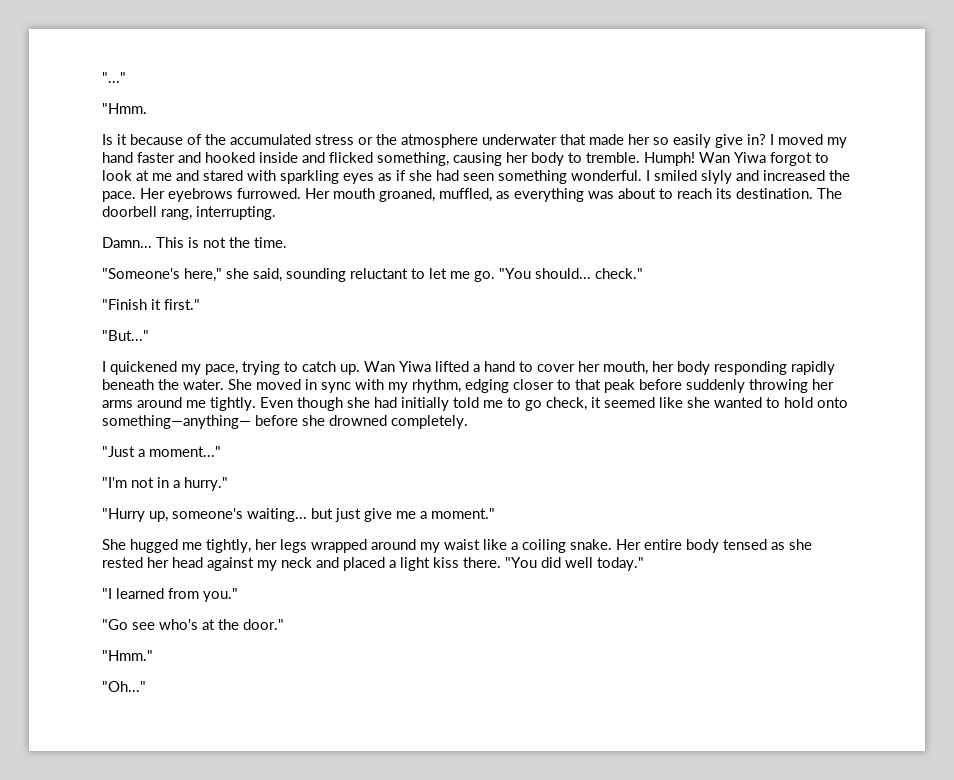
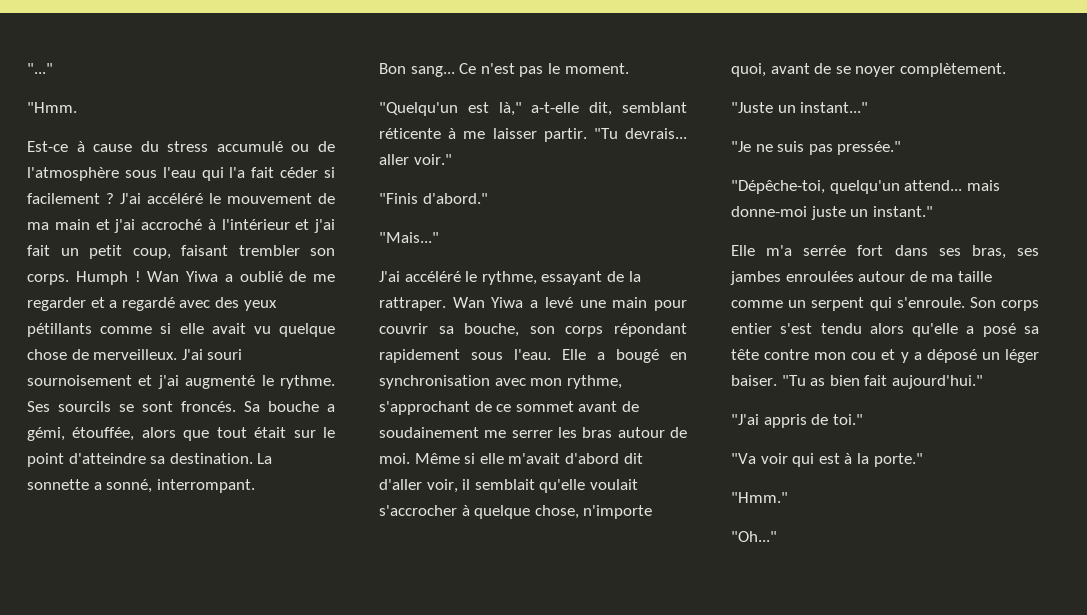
[102,134,847,148] [102,152,829,166] [102,170,850,184] [102,188,842,202] [102,206,276,220] [102,237,287,248] [102,268,643,282] [102,299,200,310] [102,330,149,341] [102,361,835,375] [102,379,834,393] [102,397,848,411] [102,415,468,429] [102,446,221,457] [102,477,228,491] [102,508,495,522] [102,539,812,553] [102,557,644,571] [102,588,238,602] [102,619,284,630] Is it because of the accumulated stress or the atmosphere underwater that made her so easily give in? I moved my hand faster and hooked inside and flicked something, causing her body to tremble. Humph! Wan Yiwa forgot to look at me and stared with sparkling eyes as if she had seen something wonderful. I smiled slyly and increased the pace. Her eyebrows furrowed. Her mouth groaned, muffled, as everything was about to reach its destination. The doorbell rang, interrupting. // Damn... This is not the time. // "Someone's here," she said, sounding reluctant to let me go. "You should... check." // "Finish it first." // "But..." // I quickened my pace, trying to catch up. Wan Yiwa lifted a hand to cover her mouth, her body responding rapidly beneath the water. She moved in sync with my rhythm, edging closer to that peak before suddenly throwing her arms around me tightly. Even though she had initially told me to go check, it seemed like she wanted to hold onto something—anything— before she drowned completely. // "Just a moment..." // "I'm not in a hurry." // "Hurry up, someone's waiting... but just give me a moment." // She hugged me tightly, her legs wrapped around my waist like a coiling snake. Her entire body tensed as she rested her head against my neck and placed a light kiss there. "You did well today." // "I learned from you." // "Go see who's at the door." -> [27,141,335,152] [27,167,335,181] [27,193,335,204] [27,219,335,233] [27,245,335,259] [27,271,335,285] [27,297,277,311] [27,323,335,337] [27,349,243,360] [27,375,335,389] [27,401,335,412] [27,427,335,441] [27,453,273,467] [27,479,255,493] [379,63,629,77] [379,102,687,116] [379,128,687,142] [379,154,452,165] [379,193,488,204] [379,232,439,243] [379,271,641,285] [379,297,687,311] [379,323,687,337] [379,349,687,363] [379,375,622,389] [379,401,639,415] [379,427,687,438] [379,453,643,464] [379,479,638,493] [379,505,653,519] [731,63,1006,77] [731,102,869,113] [731,141,902,155] [731,180,1000,194] [731,206,933,220] [731,245,1039,259] [730,271,992,285] [731,297,1039,311] [731,323,1039,337] [731,349,1039,363] [731,375,983,389] [731,414,863,428] [731,453,923,467] Est-ce à cause du stress accumulé ou de l'atmosphère sous l'eau qui l'a fait céder si facilement ? J'ai accéléré le mouvement de ma main et j'ai accroché à l'intérieur et j'ai fait un petit coup, faisant trembler son corps. Humph ! Wan Yiwa a oublié de me regarder et a regardé avec des yeux pétillants comme si elle avait vu quelque chose de merveilleux. J'ai souri sournoisement et j'ai augmenté le rythme. Ses sourcils se sont froncés. Sa bouche a gémi, étouffée, alors que tout était sur le point d'atteindre sa destination. La sonnette a sonné, interrompant. // Bon sang... Ce n'est pas le moment. // "Quelqu'un est là," a-t-elle dit, semblant réticente à me laisser partir. "Tu devrais... aller voir." // "Finis d'abord." // "Mais..." // J'ai accéléré le rythme, essayant de la rattraper. Wan Yiwa a levé une main pour couvrir sa bouche, son corps répondant rapidement sous l'eau. Elle a bougé en synchronisation avec mon rythme, s'approchant de ce sommet avant de soudainement me serrer les bras autour de moi. Même si elle m'avait d'abord dit d'aller voir, il semblait qu'elle voulait s'accrocher à quelque chose, n'importe quoi, avant de se noyer complètement. // "Juste un instant..." // "Je ne suis pas pressée." // "Dépêche-toi, quelqu'un attend... mais donne-moi juste un instant." // Elle m'a serrée fort dans ses bras, ses jambes enroulées autour de ma taille comme un serpent qui s'enroule. Son corps entier s'est tendu alors qu'elle a posé sa tête contre mon cou et y a déposé un léger baiser. "Tu as bien fait aujourd'hui." // "J'ai appris de toi." // "Va voir qui est à la porte."

